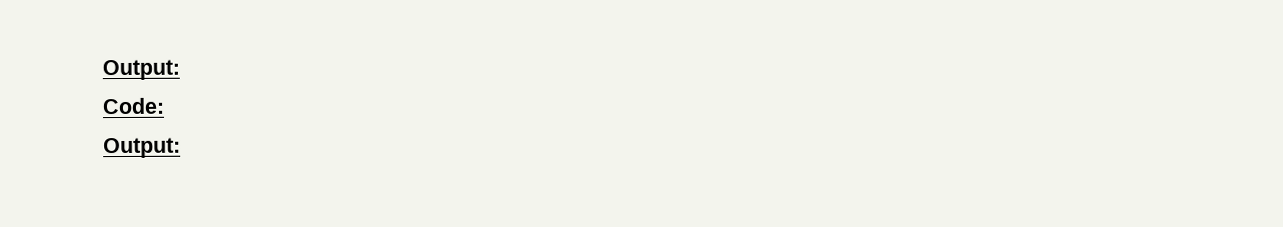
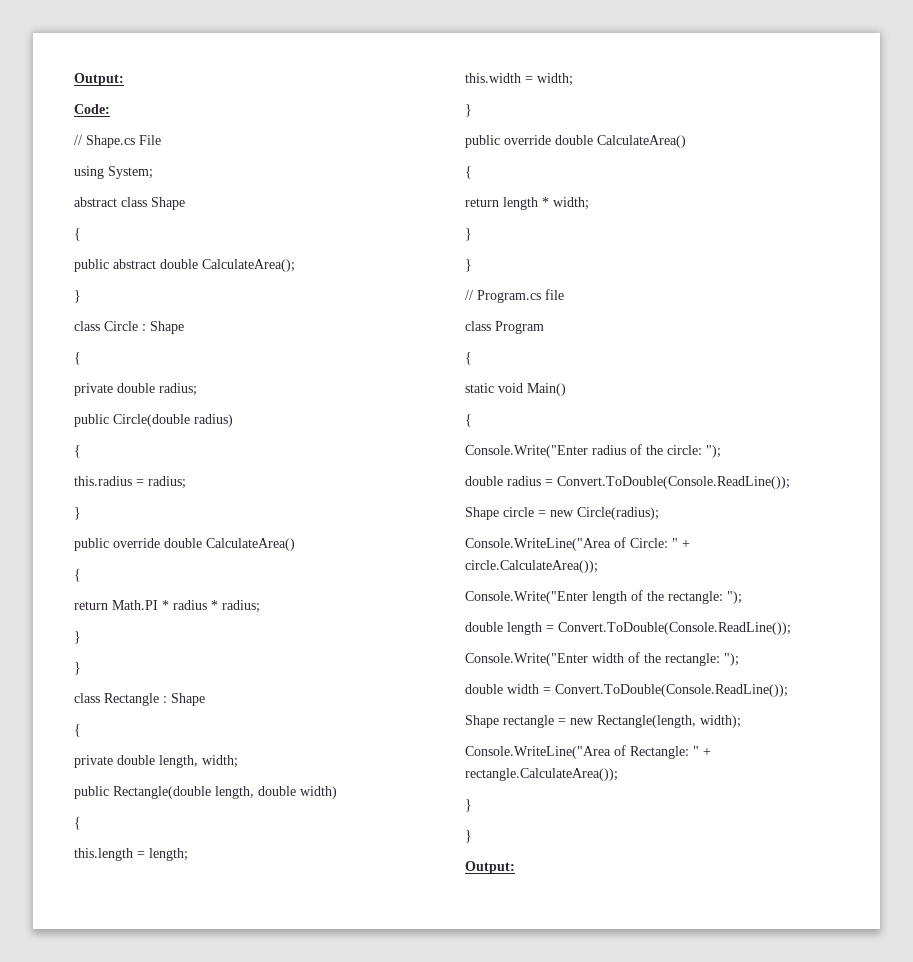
(164, 106) none -> [74,135,161,148] [74,166,153,179] [74,197,185,210] [74,228,81,241] [74,259,295,272] [74,290,81,303] [74,321,184,334] [74,352,81,365] [74,383,197,396] [74,414,233,427] [74,445,81,458] [74,476,186,489] [74,507,81,520] [74,538,295,551] [74,569,81,582] [74,600,260,613] [74,631,81,644] [74,662,81,675] [74,693,205,706] [74,724,81,737] [74,755,238,768] [74,786,337,799] [74,817,81,830] [74,848,188,861] [465,73,573,86] [465,104,472,117] [465,135,686,148] [465,166,472,179] [465,197,589,210] [465,228,472,241] [465,259,472,272] [465,289,564,303] [465,321,544,334] [465,352,472,365] [465,383,566,396] [465,414,472,427] [465,444,721,458] [465,476,790,489] [465,507,659,520] [465,537,690,551] [465,560,598,573] [465,590,742,604] [465,622,791,635] [465,652,739,666] [465,684,788,697] [465,715,741,728] [465,745,711,759] [465,768,618,781] [465,799,472,812] [465,830,472,843] // // Shape.cs File // using System; // abstract class Shape // { // public abstract double CalculateArea(); // } // class Circle : Shape // { // private double radius; // public Circle(double radius) // { // this.radius = radius; // } // public override double CalculateArea() // { // return Math.PI * radius * radius; // } // } // class Rectangle : Shape // { // private double length, width; // public Rectangle(double length, double width) // { // this.length = length; // this.width = width; // } // public override double CalculateArea() // { // return length * width; // } // } // // Program.cs file // class Program // { // static void Main() // { // Console.Write("Enter radius of the circle: "); // double radius = Convert.ToDouble(Console.ReadLine()); // Shape circle = new Circle(radius); // Console.WriteLine("Area of Circle: " + circle.CalculateArea()); // Console.Write("Enter length of the rectangle: "); // double length = Convert.ToDouble(Console.ReadLine()); // Console.Write("Enter width of the rectangle: "); // double width = Convert.ToDouble(Console.ReadLine()); // Shape rectangle = new Rectangle(length, width); // Console.WriteLine("Area of Rectangle: " + rectangle.CalculateArea()); // } // }

